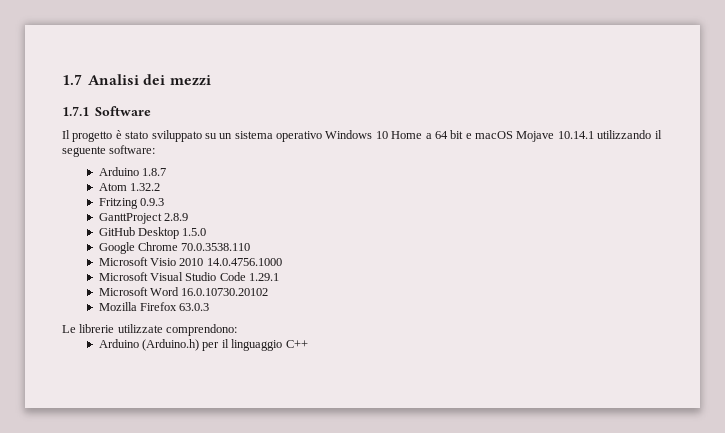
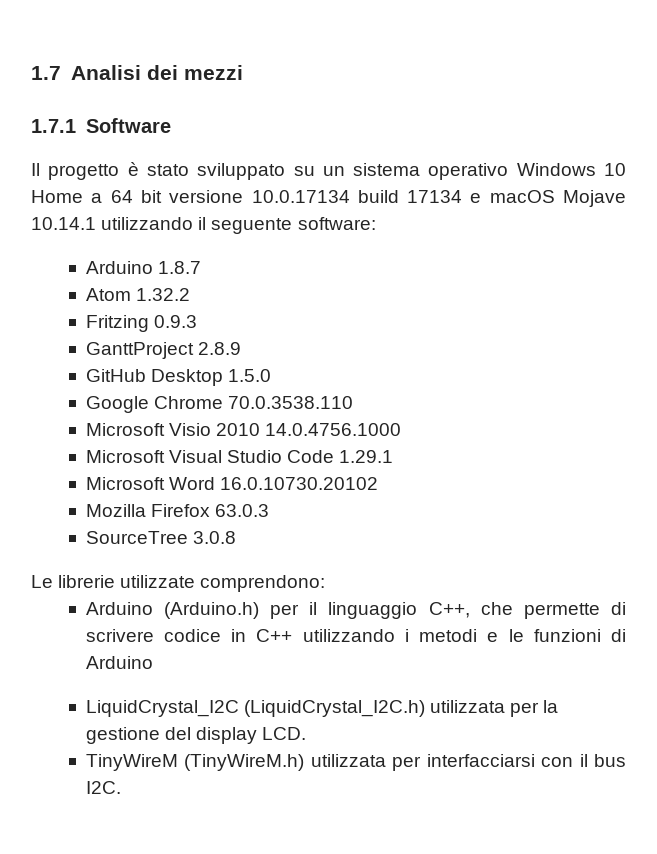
(464, 134) none -> [169,190,463,203] versione 10.0.17134 build 17134
(210, 307) none -> [85,531,236,544] // SourceTree 3.0.8
[285,340,308,348] C++ -> [428,602,626,619] [85,629,626,642] [85,656,153,669] [85,700,559,717] [85,727,307,744] [85,754,627,771] [85,781,121,794] C++, che permette di scrivere codice in C++ utilizzando i metodi e le funzioni di Arduino // LiquidCrystal_I2C (LiquidCrystal_I2C.h) utilizzata per la gestione del display LCD. // TinyWireM (TinyWireM.h) utilizzata per interfacciarsi con il bus I2C.

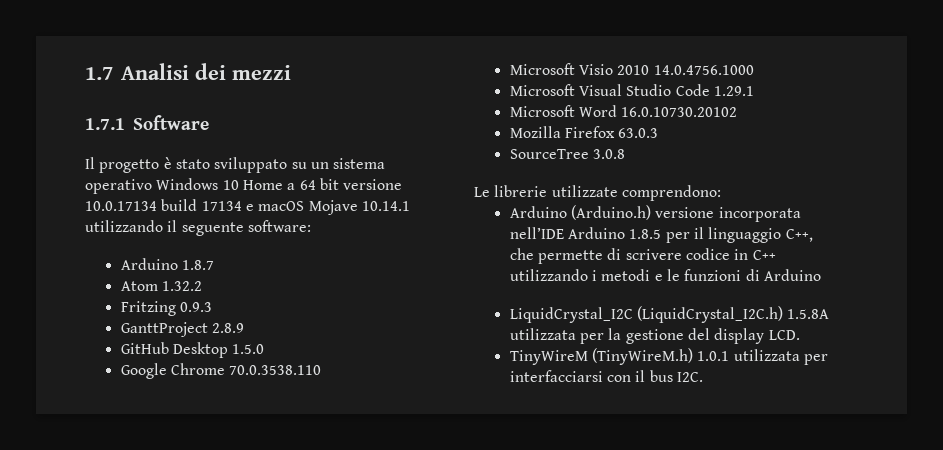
(259, 610) none -> [655,207,801,222] [509,227,662,239] versione incorporata nell’IDE Arduino 1.8.5
(425, 708) none -> [787,309,830,319] 1.5.8A
(305, 762) none -> [697,351,730,361] 1.0.1

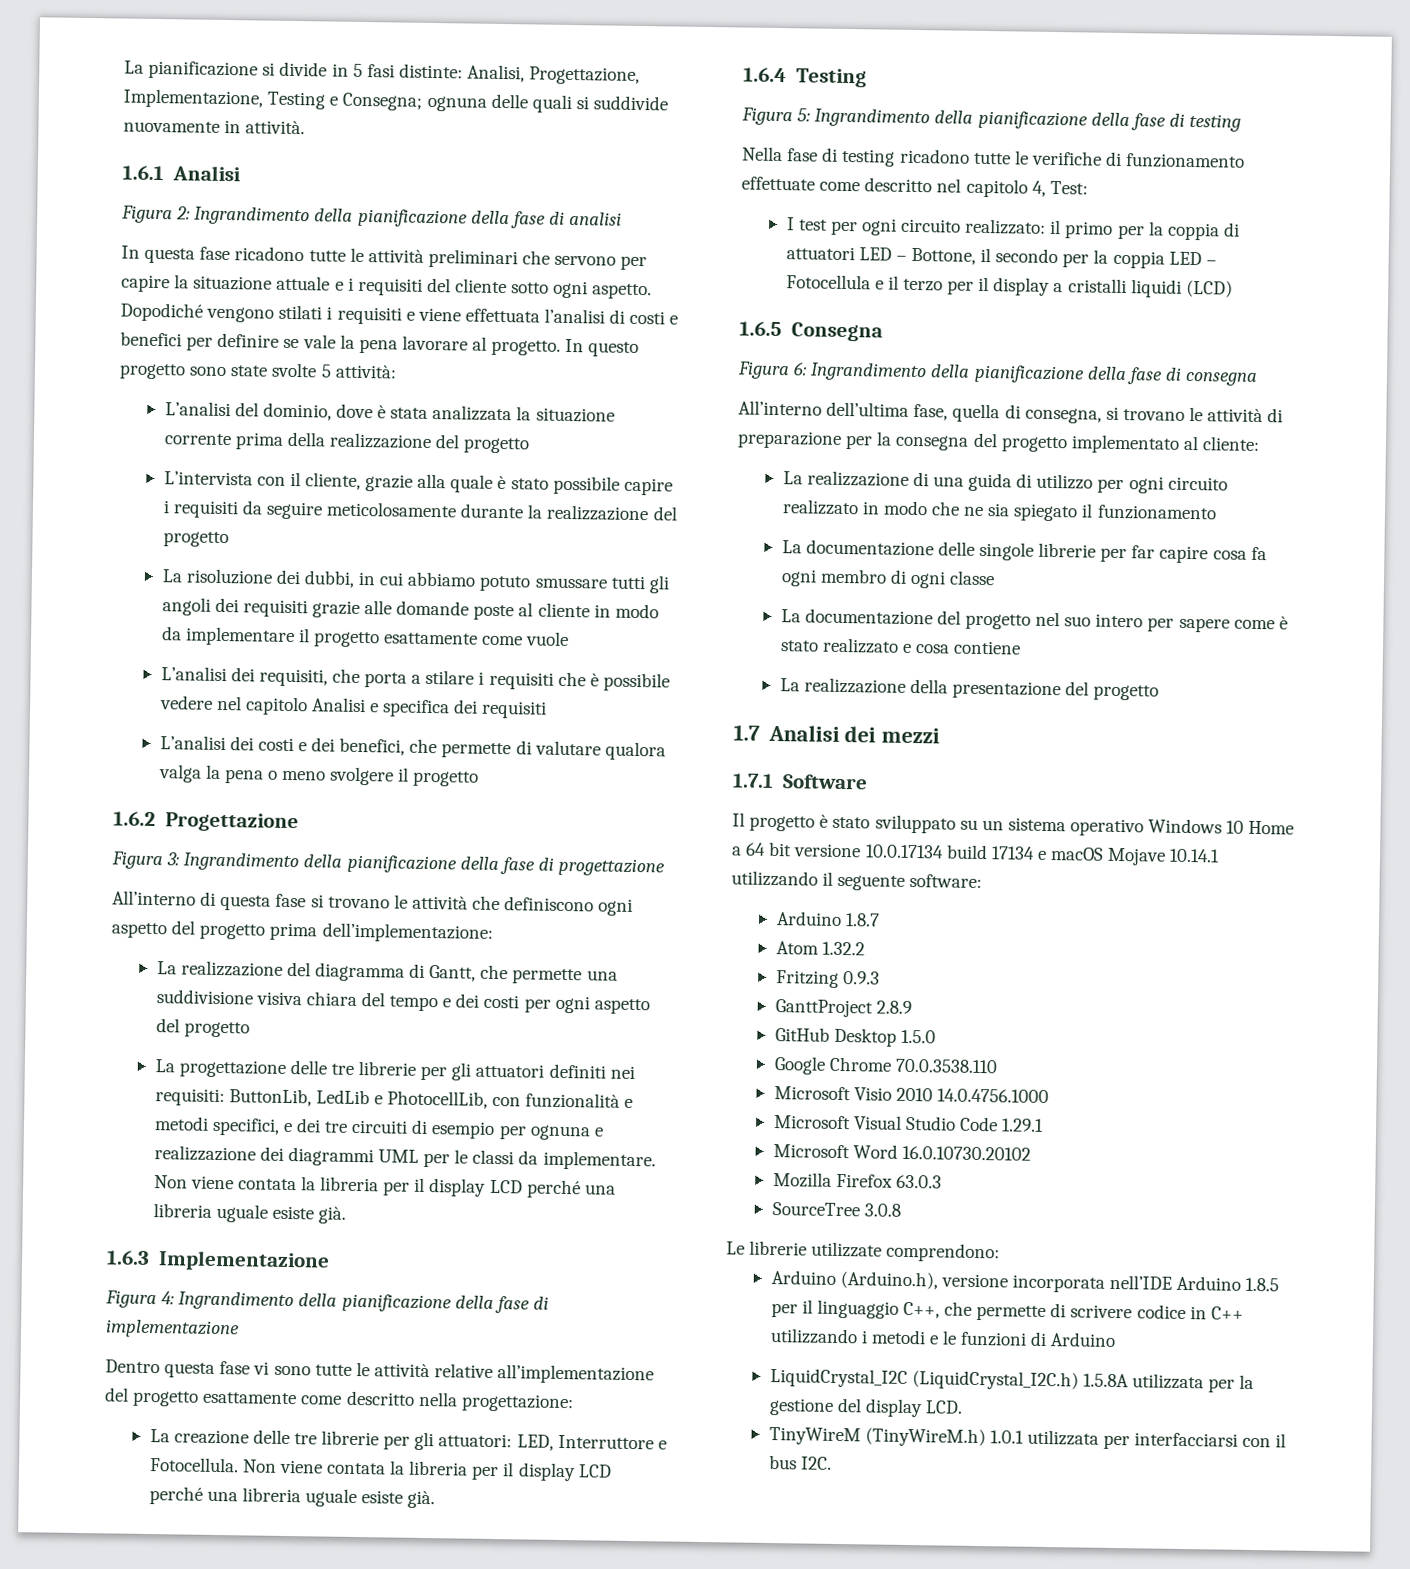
(85, 73) none -> [124,60,641,85] [123,88,669,113] [123,119,306,135] [122,165,241,182] [121,205,623,229] [121,245,648,271] [121,274,653,300] [120,302,679,325] [120,331,640,358] [119,362,397,380] [164,401,615,423] [163,431,530,454] [163,471,673,496] [162,500,678,522] [162,531,229,548] [161,568,670,594] [161,597,659,621] [161,626,570,648] [160,666,670,692] [159,695,548,719] [159,735,666,761] [157,764,480,787] [113,811,299,833] [111,851,666,877] [112,890,634,916] [111,920,493,943] [156,960,618,985] [155,989,650,1015] [155,1018,250,1038] [154,1059,635,1081] [154,1088,634,1109] [153,1116,604,1141] [153,1145,656,1171] [153,1175,616,1199] [152,1203,346,1224] [106,1250,330,1272] [105,1290,549,1314] [105,1319,240,1339] [105,1359,655,1385] [105,1387,574,1413] [149,1429,667,1451] [148,1457,612,1482] [148,1486,436,1509] [743,67,867,88] [741,107,1242,132] [742,146,1246,169] [741,176,1088,198] [786,217,1240,241] [785,246,1217,269] [785,274,1233,298] [739,321,883,342] [737,361,1259,386] [738,400,1284,424] [737,430,1261,454] [782,470,1228,494] [781,499,1217,522] [781,539,1267,564] [780,568,996,589] [780,608,1288,633] [779,637,1022,655] [779,677,1160,701] La pianificazione si divide in 5 fasi distinte: Analisi, Progettazione, Implementazione, Testing e Consegna; ognuna delle quali si suddivide nuovamente in attività. // 1.6.1 Analisi // Figura 2: Ingrandimento della pianificazione della fase di analisi // In questa fase ricadono tutte le attività preliminari che servono per capire la situazione attuale e i requisiti del cliente sotto ogni aspetto. Dopodiché vengono stilati i requisiti e viene effettuata l’analisi di costi e benefici per definire se vale la pena lavorare al progetto. In questo progetto sono state svolte 5 attività: // L’analisi del dominio, dove è stata analizzata la situazione corrente prima della realizzazione del progetto // L’intervista con il cliente, grazie alla quale è stato possibile capire i requisiti da seguire meticolosamente durante la realizzazione del progetto // La risoluzione dei dubbi, in cui abbiamo potuto smussare tutti gli angoli dei requisiti grazie alle domande poste al cliente in modo da implementare il progetto esattamente come vuole // L’analisi dei requisiti, che porta a stilare i requisiti che è possibile vedere nel capitolo Analisi e specifica dei requisiti // L’analisi dei costi e dei benefici, che permette di valutare qualora valga la pena o meno svolgere il progetto // 1.6.2 Progettazione // Figura 3: Ingrandimento della pianificazione della fase di progettazione // All’interno di questa fase si trovano le attività che definiscono ogni aspetto del progetto prima dell’implementazione: // La realizzazione del diagramma di Gantt, che permette una suddivisione visiva chiara del tempo e dei costi per ogni aspetto del progetto // La progettazione delle tre librerie per gli attuatori definiti nei requisiti: ButtonLib, LedLib e PhotocellLib, con funzionalità e metodi specifici, e dei tre circuiti di esempio per ognuna e realizzazione dei diagrammi UML per le classi da implementare. Non viene contata la libreria per il display LCD perché una libreria uguale esiste già. // 1.6.3 Implementazione // Figura 4: Ingrandimento della pianificazione della fase di implementazione // Dentro questa fase vi sono tutte le attività relative all’implementazione del progetto esattamente come descritto nella progettazione: // La creazione delle tre librerie per gli attuatori: LED, Interruttore e Fotocellula. Non viene contata la libreria per il display LCD perché una libreria uguale esiste già. // 1.6.4 Testing // Figura 5: Ingrandimento della pianificazione della fase di testing // Nella fase di testing ricadono tutte le verifiche di funzionamento effettuate come descritto nel capitolo 4, Test: // I test per ogni circuito realizzato: il primo per la coppia di attuatori LED – Bottone, il secondo per la coppia LED – Fotocellula e il terzo per il display a cristalli liquidi (LCD) // 1.6.5 Consegna // Figura 6: Ingrandimento della pianificazione della fase di consegna // All’interno dell’ultima fase, quella di consegna, si trovano le attività di preparazione per la consegna del progetto implementato al cliente: // La realizzazione di una guida di utilizzo per ogni circuito realizzato in modo che ne sia spiegato il funzionamento // La documentazione delle singole librerie per far capire cosa fa ogni membro di ogni classe // La documentazione del progetto nel suo intero per sapere come è stato realizzato e cosa contiene // La realizzazione della presentazione del progetto //
[571,205,652,220] (Arduino.h) -> [839,1271,938,1290] (Arduino.h),

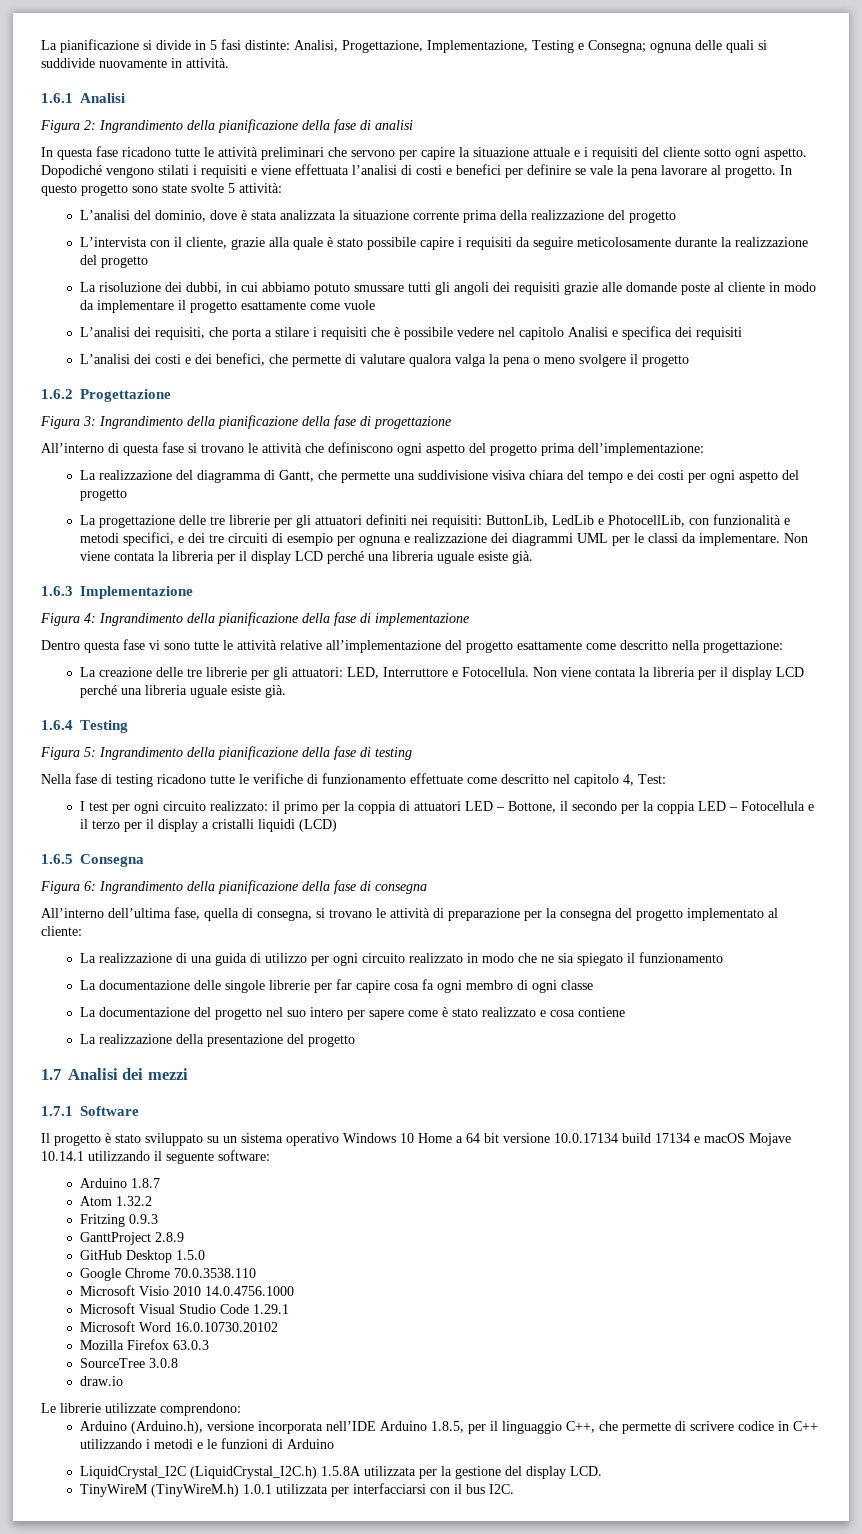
(901, 1210) none -> [80,1376,124,1386] // draw.io
[1245,1277,1280,1292] 1.8.5 -> [431,1421,465,1433] 1.8.5,

